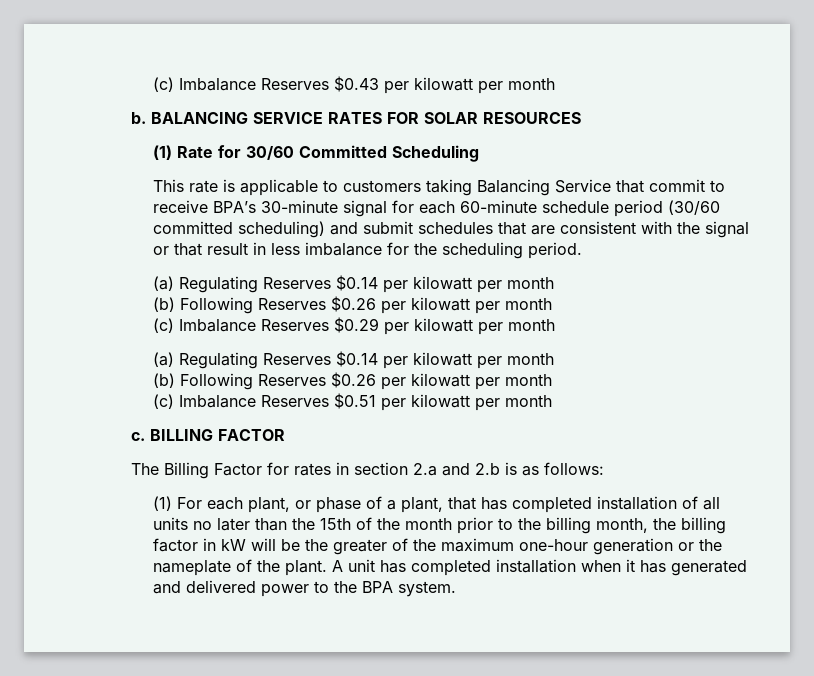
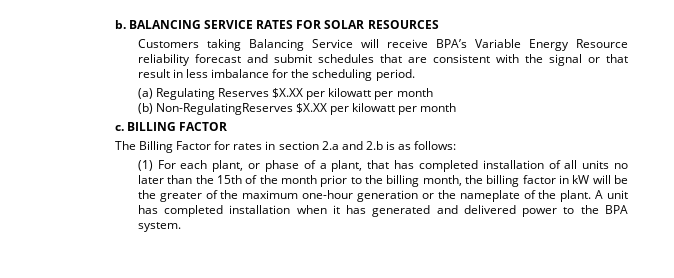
[153,76,556,94] (c) Imbalance Reserves $0.43 per kilowatt per month // -> (114, 24) none
[153,145,480,162] [153,179,726,196] [153,200,721,217] [153,221,326,238] (1) Rate for 30/60 Committed Scheduling // This rate is applicable to customers taking Balancing Service that commit to receive BPA’s 30-minute signal for each 60-minute schedule period (30/60 committed scheduling) -> [137,39,628,51] [137,54,241,66] Customers taking Balancing Service will receive BPA’s Variable Energy Resource reliability forecast
[336,275,555,293] [153,296,553,314] [153,317,556,335] [153,351,555,369] [153,372,553,390] [153,393,377,409] $0.14 per kilowatt per month // (b) Following Reserves $0.26 per kilowatt per month // (c) Imbalance Reserves $0.29 per kilowatt per month // (a) Regulating Reserves $0.14 per kilowatt per month // (b) Following Reserves $0.26 per kilowatt per month // (c) Imbalance Reserves $0.51 -> [272,88,433,100] [137,103,328,115] $X.XX per kilowatt per month // (b) Non-RegulatingReserves $X.XX

